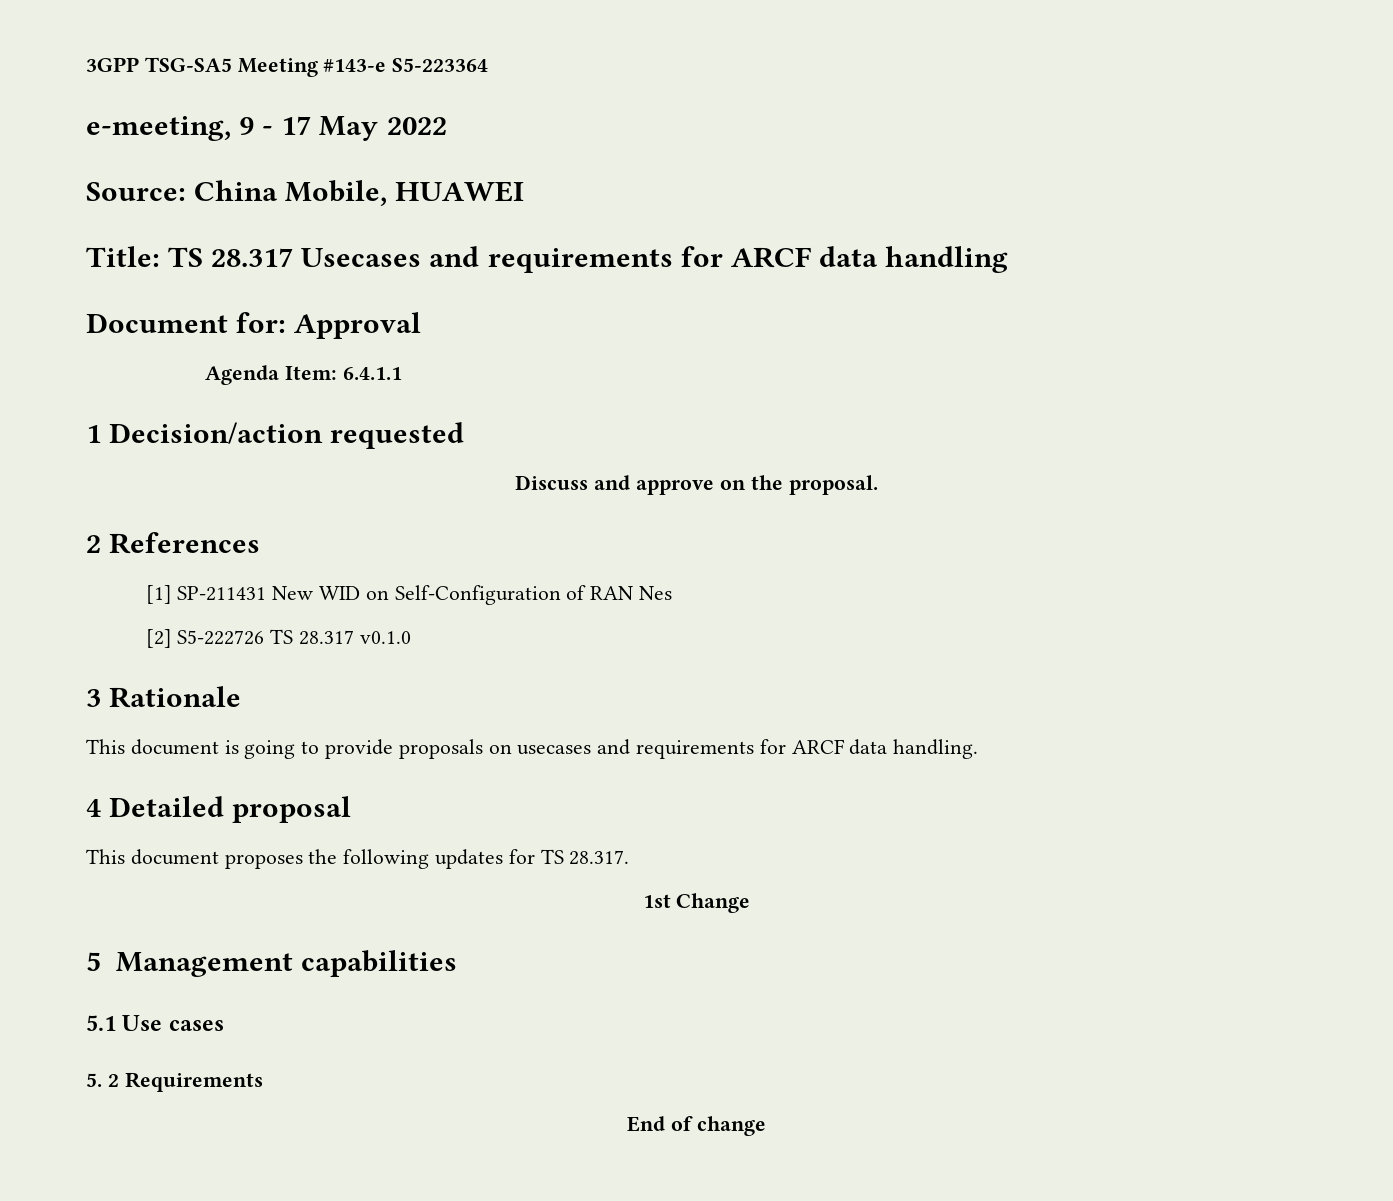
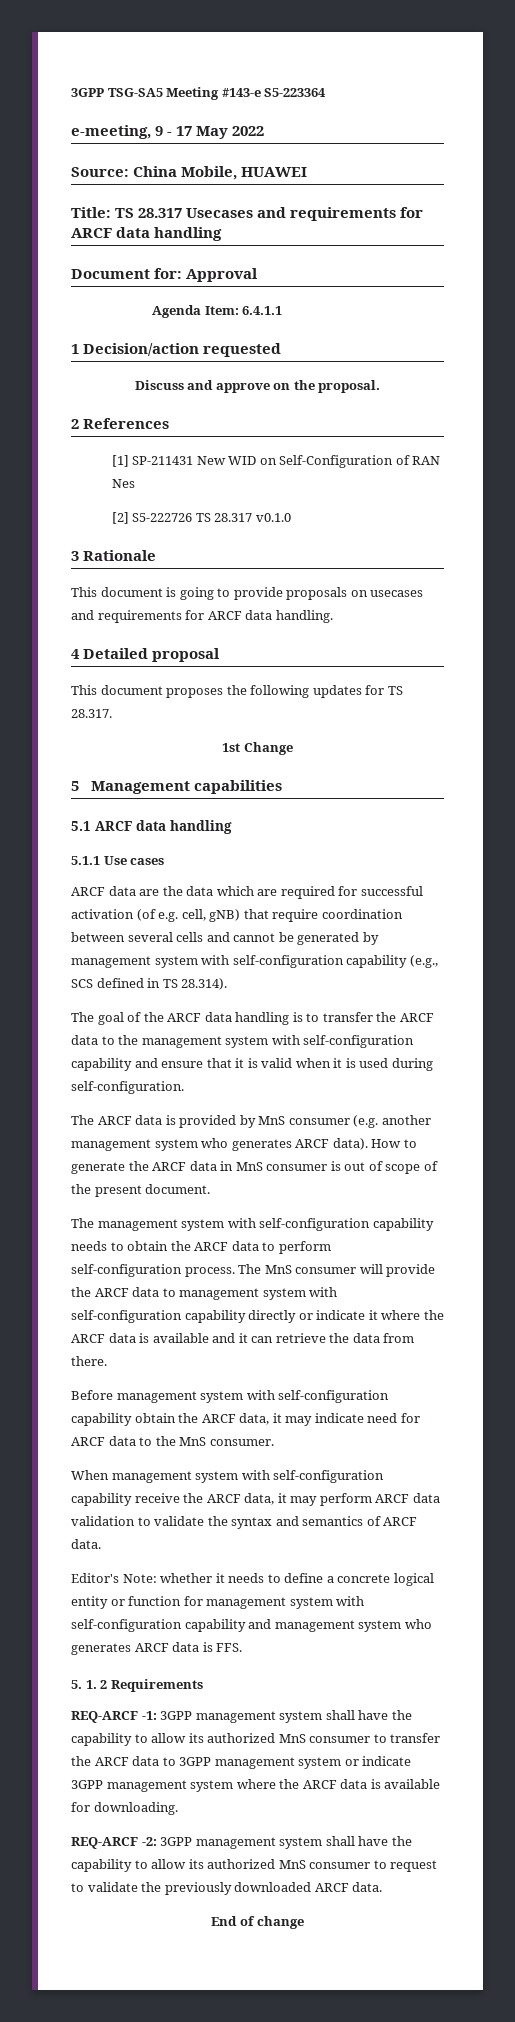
[122,1015,224,1031] Use cases -> [95,820,232,834] [71,856,165,865] [71,886,423,899] [71,909,403,922] [71,932,379,945] [71,955,438,968] [71,978,228,990] [71,1012,434,1025] [71,1035,415,1048] [71,1058,433,1071] [71,1081,184,1094] [71,1115,431,1128] [71,1138,417,1151] [71,1161,438,1174] [71,1184,211,1197] [71,1218,434,1231] [71,1241,331,1254] [71,1264,436,1277] [71,1287,338,1300] [71,1310,444,1323] [71,1333,415,1343] [71,1356,107,1366] [71,1390,390,1403] [71,1413,420,1426] [71,1436,274,1446] [71,1470,385,1483] [71,1493,440,1506] [71,1516,418,1529] [71,1539,101,1549] [71,1573,434,1586] [71,1596,365,1609] [71,1619,432,1632] [71,1642,243,1655] ARCF data handling // 5.1.1 Use cases // ARCF data are the data which are required for successful activation (of e.g. cell, gNB) that require coordination between several cells and cannot be generated by management system with self-configuration capability (e.g., SCS defined in TS 28.314). // The goal of the ARCF data handling is to transfer the ARCF data to the management system with self-configuration capability and ensure that it is valid when it is used during self-configuration. // The ARCF data is provided by MnS consumer (e.g. another management system who generates ARCF data). How to generate the ARCF data in MnS consumer is out of scope of the present document. // The management system with self-configuration capability needs to obtain the ARCF data to perform self-configuration process. The MnS consumer will provide the ARCF data to management system with self-configuration capability directly or indicate it where the ARCF data is available and it can retrieve the data from there. // Before management system with self-configuration capability obtain the ARCF data, it may indicate need for ARCF data to the MnS consumer. // When management system with self-configuration capability receive the ARCF data, it may perform ARCF data validation to validate the syntax and semantics of ARCF data. // Editor's Note: whether it needs to define a concrete logical entity or function for management system with self-configuration capability and management system who generates ARCF data is FFS.
(102, 1080) none -> [85,1680,97,1689] 1.
(263, 1082) none -> [71,1710,412,1723] [71,1733,441,1746] [71,1756,412,1769] [71,1779,441,1792] [71,1802,178,1815] [71,1836,412,1849] [71,1859,438,1872] [71,1882,383,1895] // REQ-ARCF -1: 3GPP management system shall have the capability to allow its authorized MnS consumer to transfer the ARCF data to 3GPP management system or indicate 3GPP management system where the ARCF data is available for downloading. // REQ-ARCF -2: 3GPP management system shall have the capability to allow its authorized MnS consumer to request to validate the previously downloaded ARCF data.

